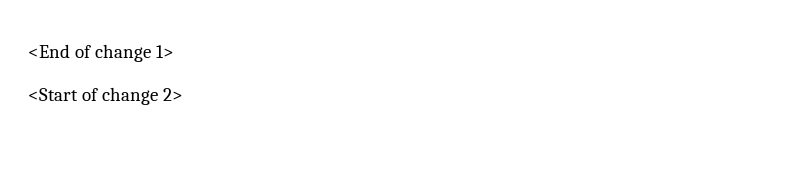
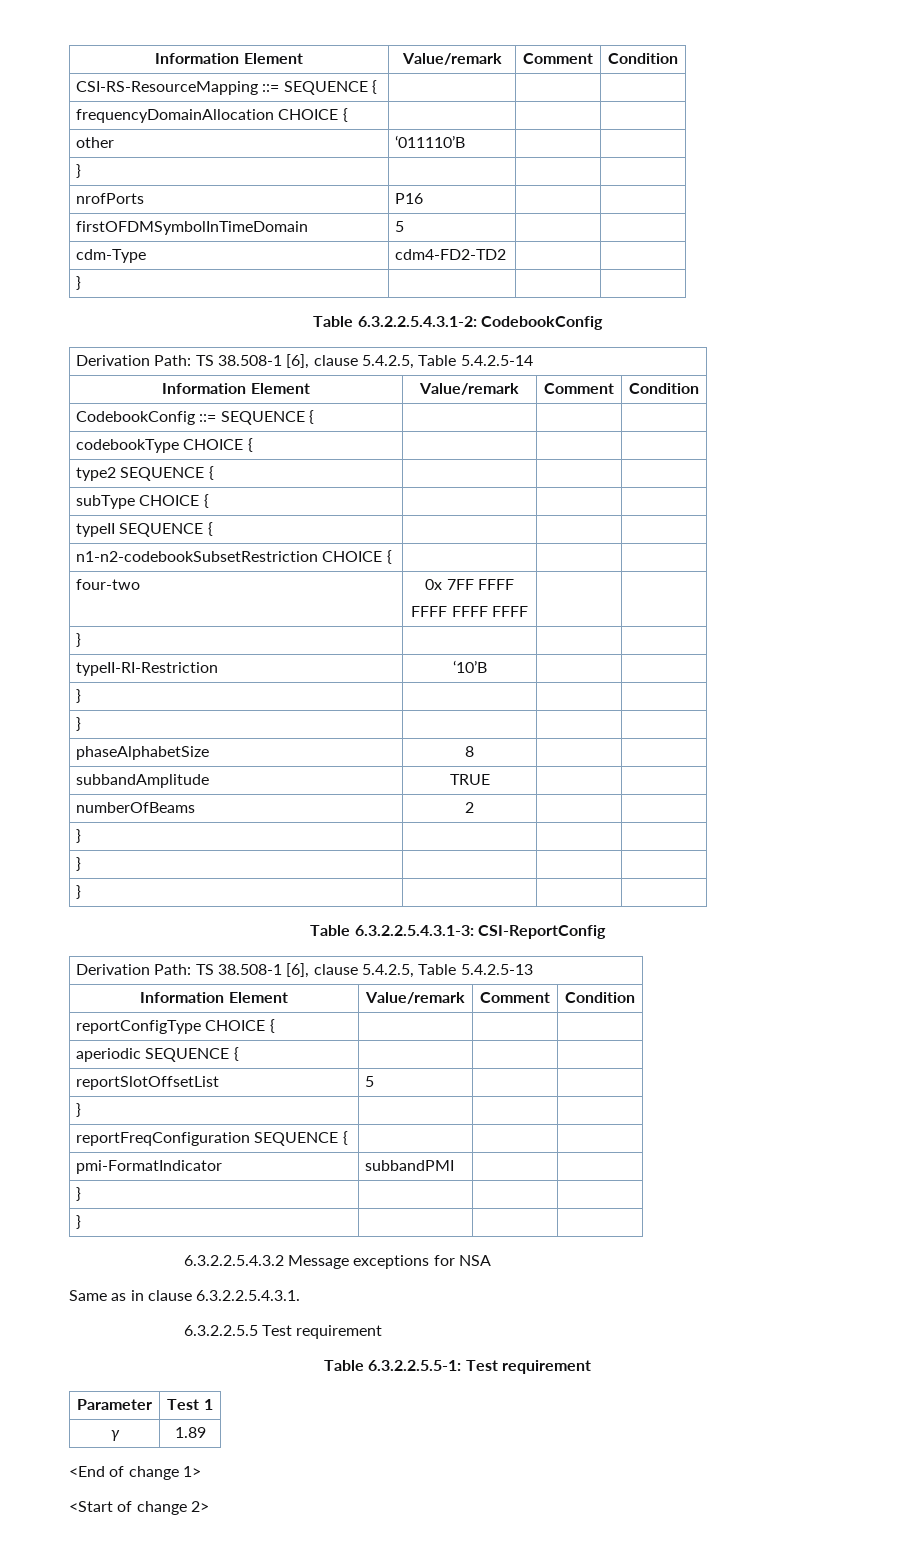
(28, 51) none -> [155,53,303,64] [401,53,502,65] [523,53,593,64] [608,53,678,64] [76,80,378,95] [76,108,348,123] [76,137,115,148] [395,135,466,148] [76,164,82,178] [76,193,145,204] [395,193,424,204] [76,221,309,235] [395,221,405,232] [76,249,147,263] [395,249,507,260] [76,276,82,290] [313,316,603,330] [76,354,533,369] [162,383,310,394] [419,383,519,395] [544,383,614,394] [629,383,699,394] [76,410,315,425] [76,438,253,453] [76,466,214,481] [76,494,209,509] [76,522,213,537] [76,550,392,564] [76,579,141,590] [425,579,514,590] [411,606,528,617] [76,633,82,647] [76,662,219,676] [452,660,487,673] [76,689,82,703] [76,717,82,731] [76,746,210,760] [465,746,474,757] [76,774,210,788] [449,774,490,785] [76,802,196,813] [465,802,474,813] [76,829,82,843] [76,857,82,871] [76,885,82,899] [310,925,606,939] [76,963,533,978] [140,992,288,1003] [365,992,465,1004] [480,992,550,1003] [565,992,635,1003] [76,1019,275,1034] [76,1047,239,1062] [76,1076,220,1090] [365,1076,375,1087] [76,1103,82,1117] [76,1131,348,1146] [76,1160,223,1174] [365,1160,455,1171] [76,1187,82,1201] [76,1215,82,1229] [183,1255,492,1269] [69,1290,301,1301] [183,1325,383,1339] [324,1360,591,1374] [77,1399,152,1410] [167,1399,213,1410] [110,1430,120,1441] [174,1427,206,1438] Information Element | Value/remark | Comment | Condition // CSI-RS-ResourceMapping ::= SEQUENCE { | | | // frequencyDomainAllocation CHOICE { | | | // other | ‘011110’B | | // } | | | // nrofPorts | P16 | | // firstOFDMSymbolInTimeDomain | 5 | | // cdm-Type | cdm4-FD2-TD2 | | // } | | | // Table 6.3.2.2.5.4.3.1-2: CodebookConfig // Derivation Path: TS 38.508-1 [6], clause 5.4.2.5, Table 5.4.2.5-14 // Information Element | Value/remark | Comment | Condition // CodebookConfig ::= SEQUENCE { | | | // codebookType CHOICE { | | | // type2 SEQUENCE { | | | // subType CHOICE { | | | // typeII SEQUENCE { | | | // n1-n2-codebookSubsetRestriction CHOICE { | | | // four-two | 0x 7FF FFFF // FFFF FFFF FFFF | | // } | | | // typeII-RI-Restriction | ‘10’B | | // } | | | // } | | | // phaseAlphabetSize | 8 | | // subbandAmplitude | TRUE | | // numberOfBeams | 2 | | // } | | | // } | | | // } | | | // Table 6.3.2.2.5.4.3.1-3: CSI-ReportConfig // Derivation Path: TS 38.508-1 [6], clause 5.4.2.5, Table 5.4.2.5-13 // Information Element | Value/remark | Comment | Condition // reportConfigType CHOICE { | | | // aperiodic SEQUENCE { | | | // reportSlotOffsetList | 5 | | // } | | | // reportFreqConfiguration SEQUENCE { | | | // pmi-FormatIndicator | subbandPMI | | // } | | | // } | | | // 6.3.2.2.5.4.3.2 Message exceptions for NSA // Same as in clause 6.3.2.2.5.4.3.1. // 6.3.2.2.5.5 Test requirement // Table 6.3.2.2.5.5-1: Test requirement // Parameter | Test 1 // γ | 1.89 //

